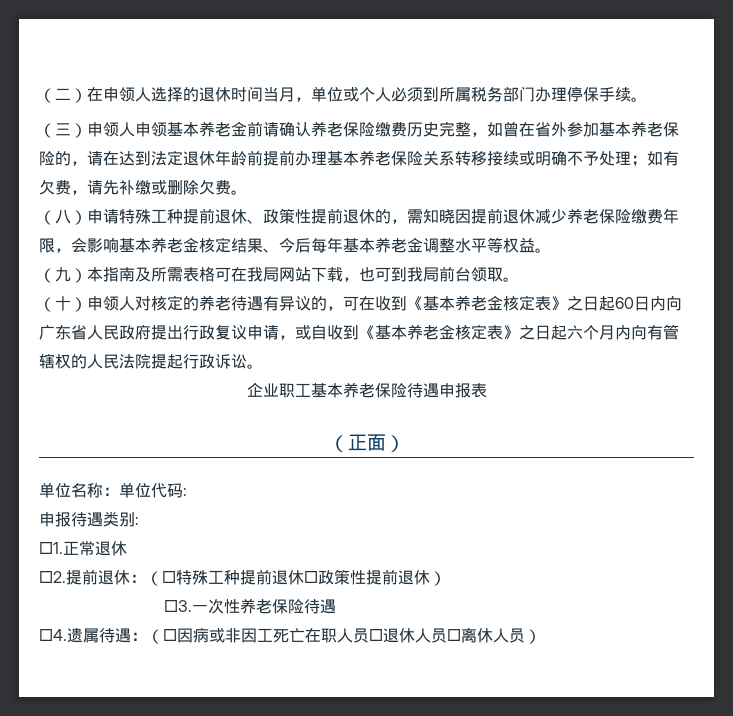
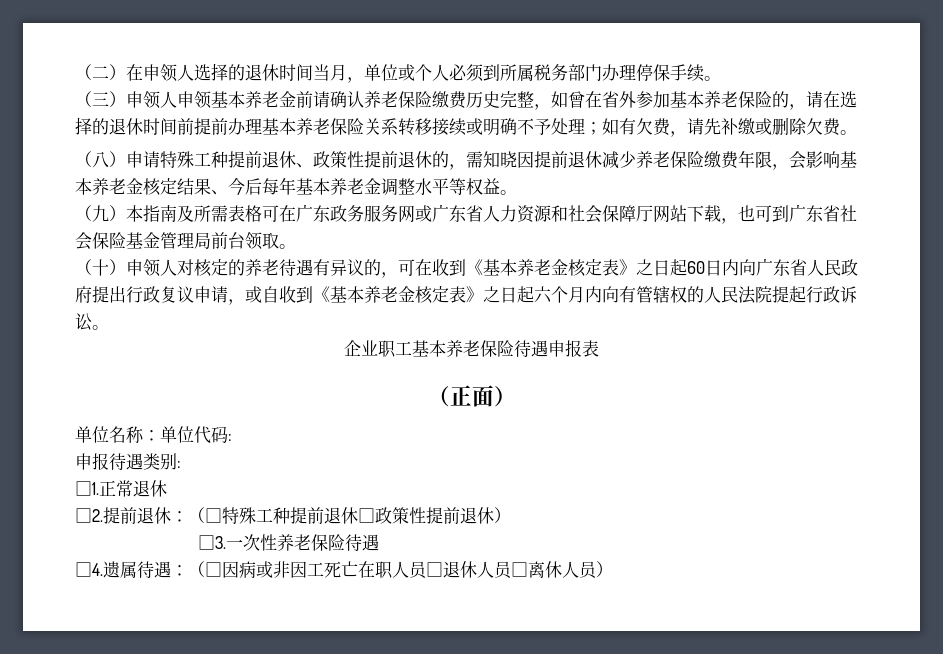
[119,150,247,166] 达到法定退休年龄 -> [840,91,857,108] [75,117,177,135] 选择的退休时间
[247,267,423,282] 我局网站下载，也可到我 -> [296,204,857,224] [75,232,194,250] 广东政务服务网或广东省人力资源和社会保障厅网站下载，也可到广东省社会保险基金管理

